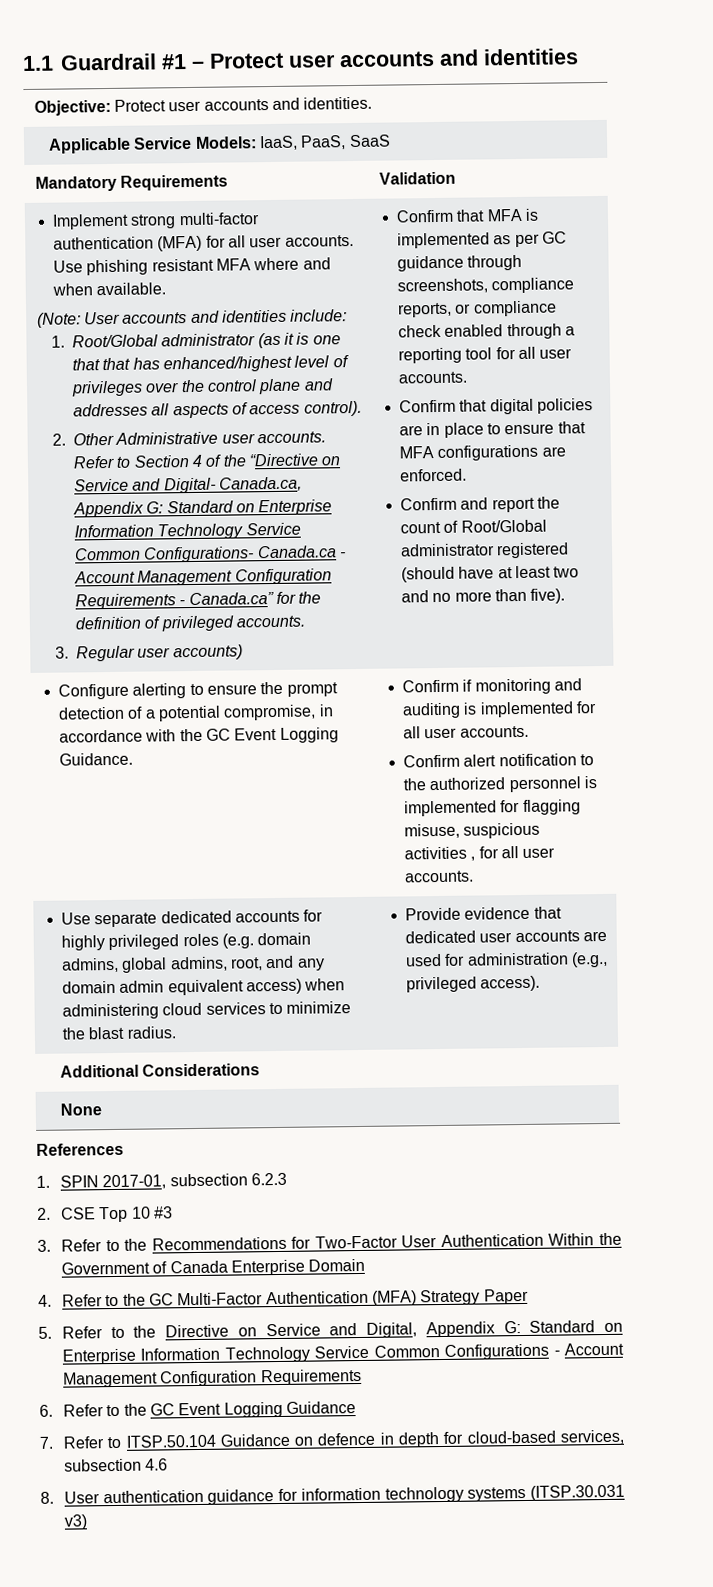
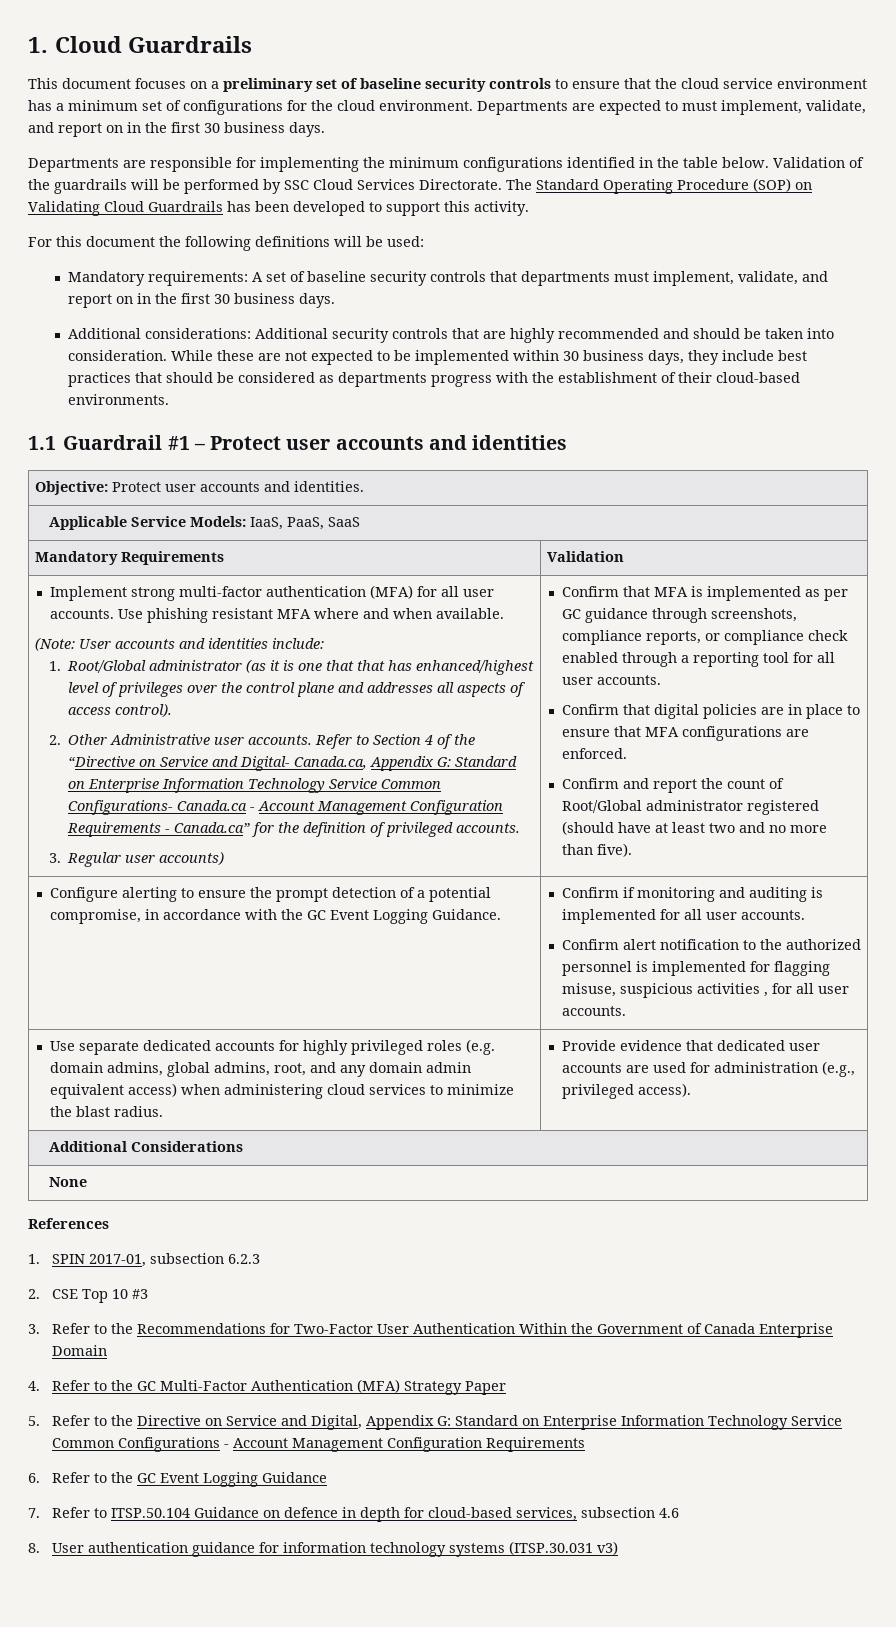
(22, 63) none -> [28,36,253,53] [28,78,867,92] [28,100,866,115] [28,122,325,137] [28,157,864,172] [28,178,812,194] [28,201,529,216] [28,236,424,251] [68,271,829,286] [68,293,336,308] [68,328,835,343] [68,350,808,365] [68,372,801,387] [68,394,170,405] 1. Cloud Guardrails // This document focuses on a preliminary set of baseline security controls to ensure that the cloud service environment has a minimum set of configurations for the cloud environment. Departments are expected to must implement, validate, and report on in the first 30 business days. // Departments are responsible for implementing the minimum configurations identified in the table below. Validation of the guardrails will be performed by SSC Cloud Services Directorate. The Standard Operating Procedure (SOP) on Validating Cloud Guardrails has been developed to support this activity. // For this document the following definitions will be used: // Mandatory requirements: A set of baseline security controls that departments must implement, validate, and report on in the first 30 business days. // Additional considerations: Additional security controls that are highly recommended and should be taken into consideration. While these are not expected to be implemented within 30 business days, they include best practices that should be considered as departments progress with the establishment of their cloud-based environments. //

